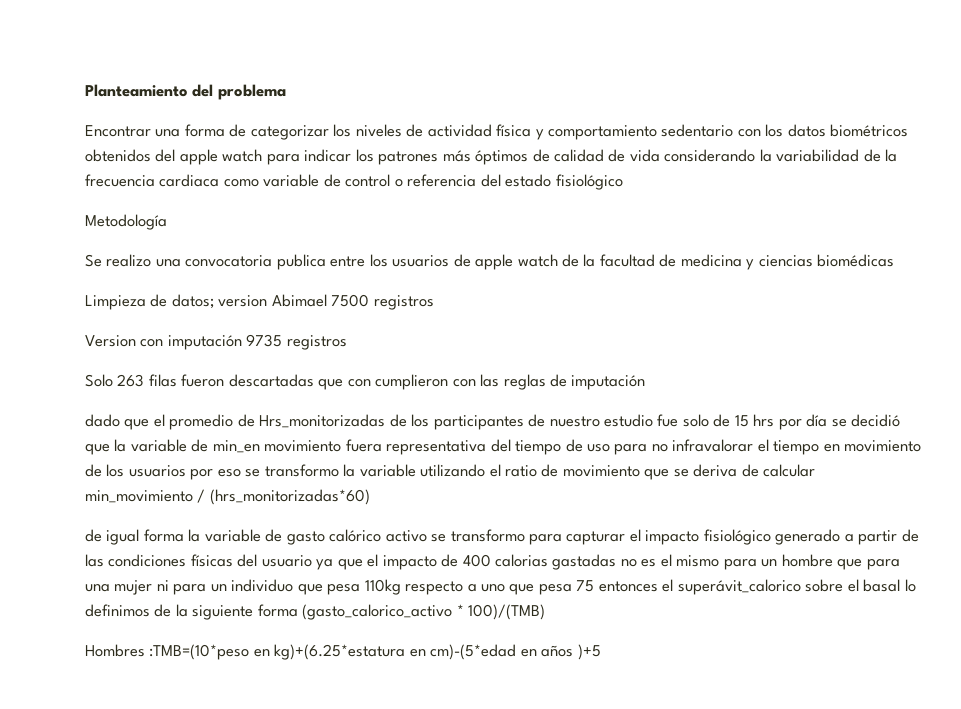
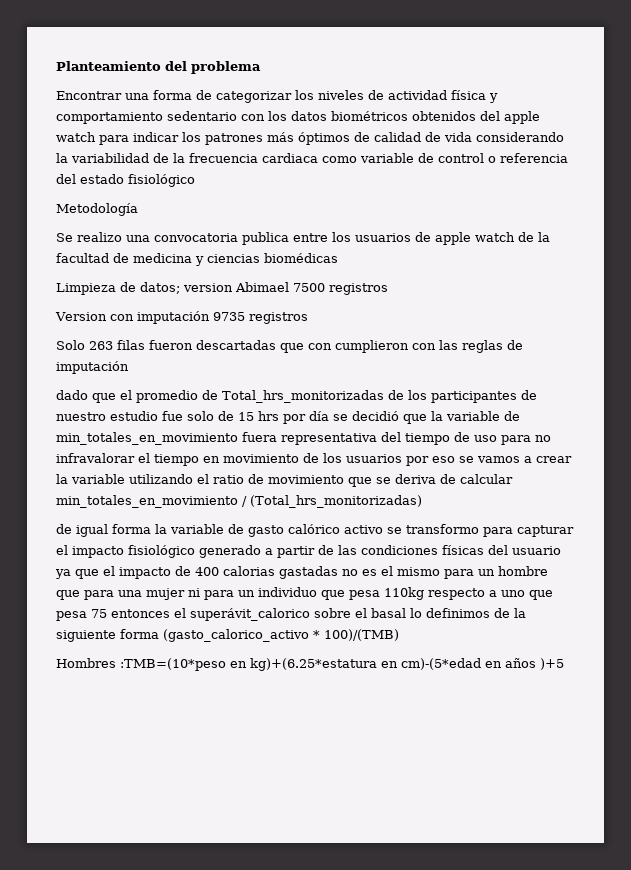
[259,414,386,428] Hrs_monitorizadas -> [222,390,384,403] Total_hrs_monitorizadas
[212,440,342,453] min_en movimiento -> [56,432,238,445] min_totales_en_movimiento
[264,464,339,477] transformo -> [477,456,572,463] vamos a crear
[85,489,370,505] min_movimiento / (hrs_monitorizadas*60) -> [56,495,422,508] min_totales_en_movimiento / (Total_hrs_monitorizadas)

